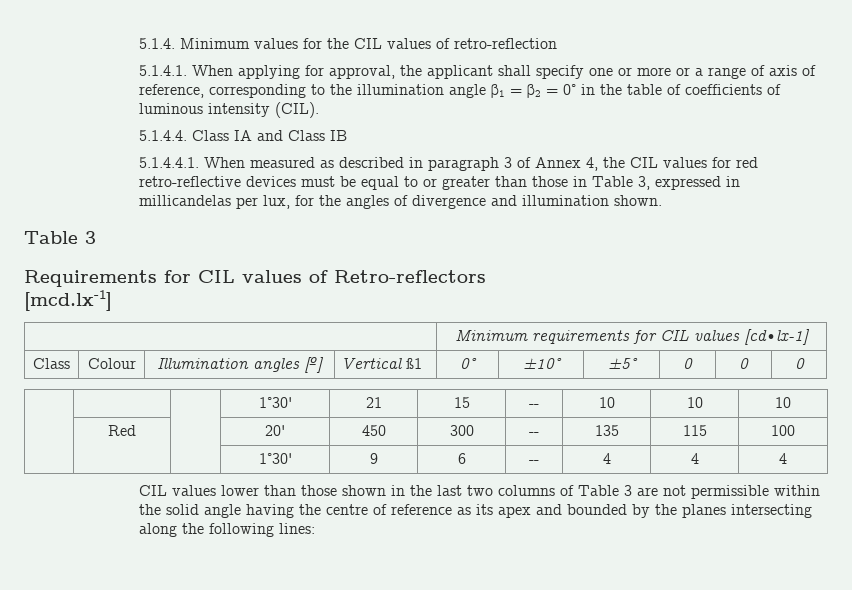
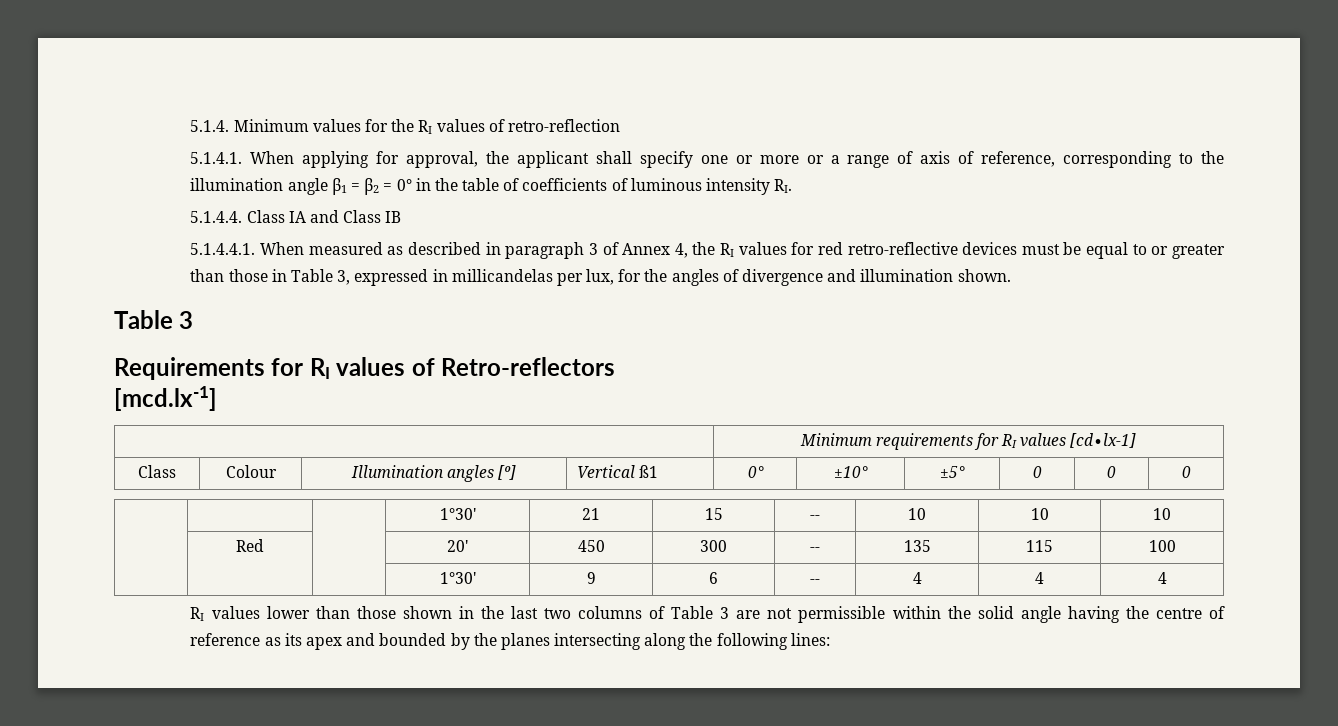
[353,38,382,49] CIL -> [418,120,433,134] RI
[274,102,319,118] (CIL). -> [774,179,793,193] RI.
[629,157,658,168] CIL -> [720,243,735,257] RI
[198,270,235,283] CIL -> [309,358,330,379] RI
[660,329,689,341] CIL -> [1001,434,1018,448] RI
[138,485,167,496] CIL -> [190,607,205,621] RI

